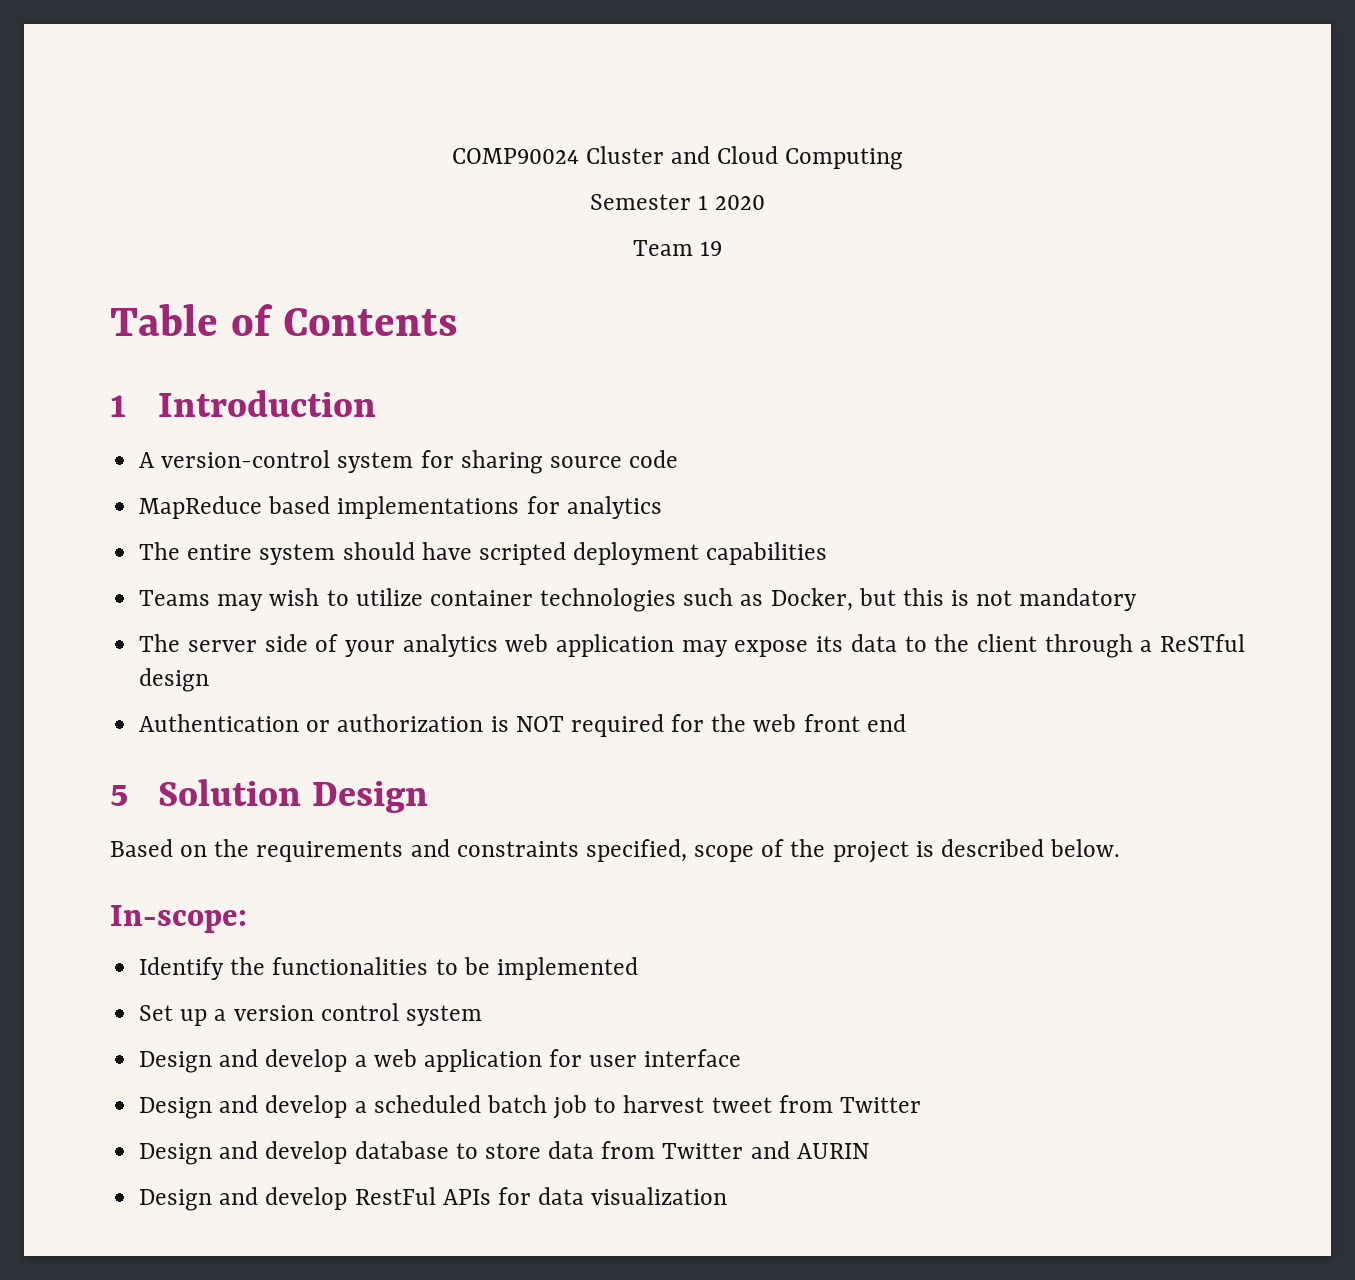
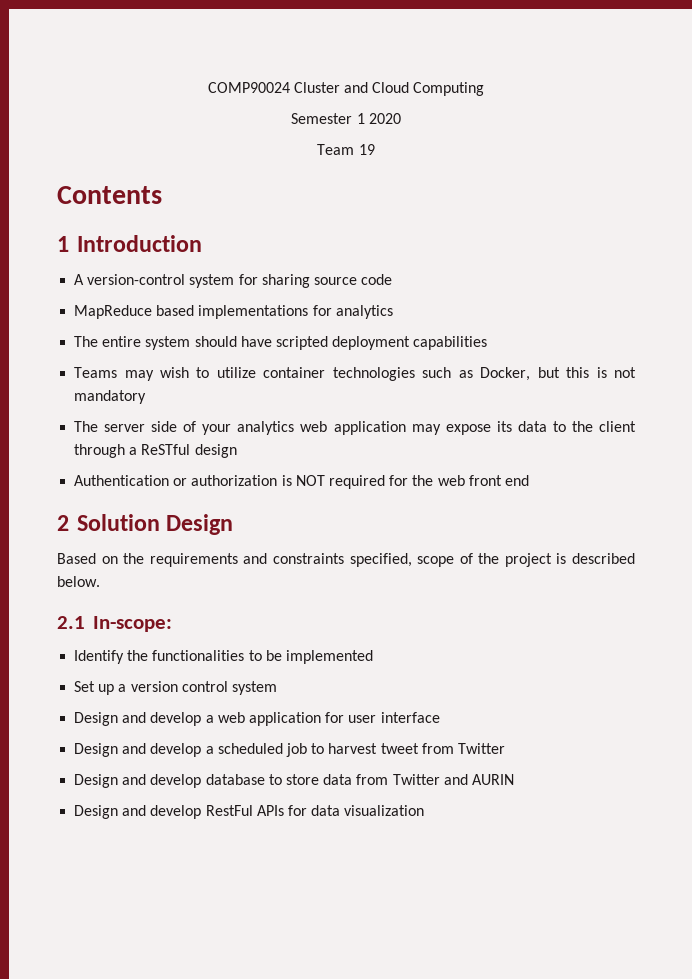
[110,304,273,336] Table of -> (375, 149) none
[110,785,128,806] 5 -> [57,515,69,531] 2
(1121, 848) none -> [57,616,85,629] 2.1
[486,1095,547,1113] batch -> (283, 748) none

